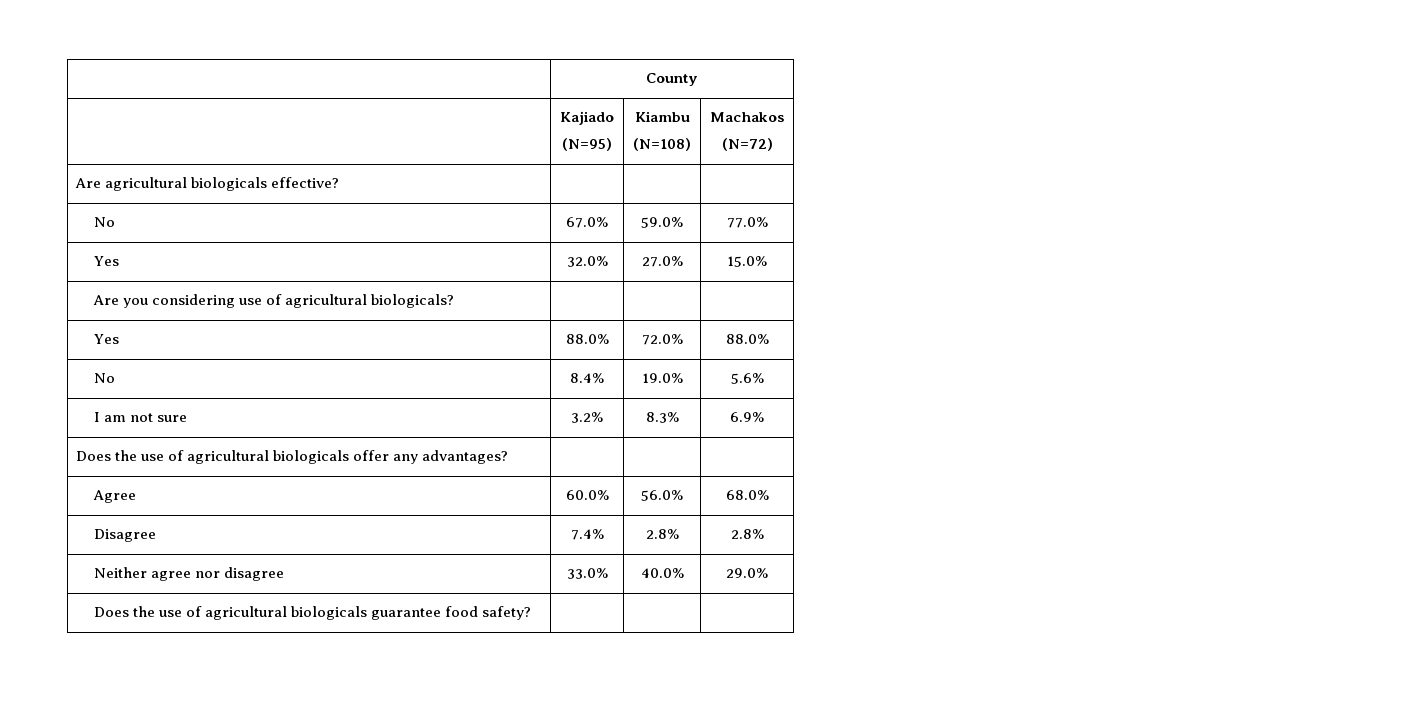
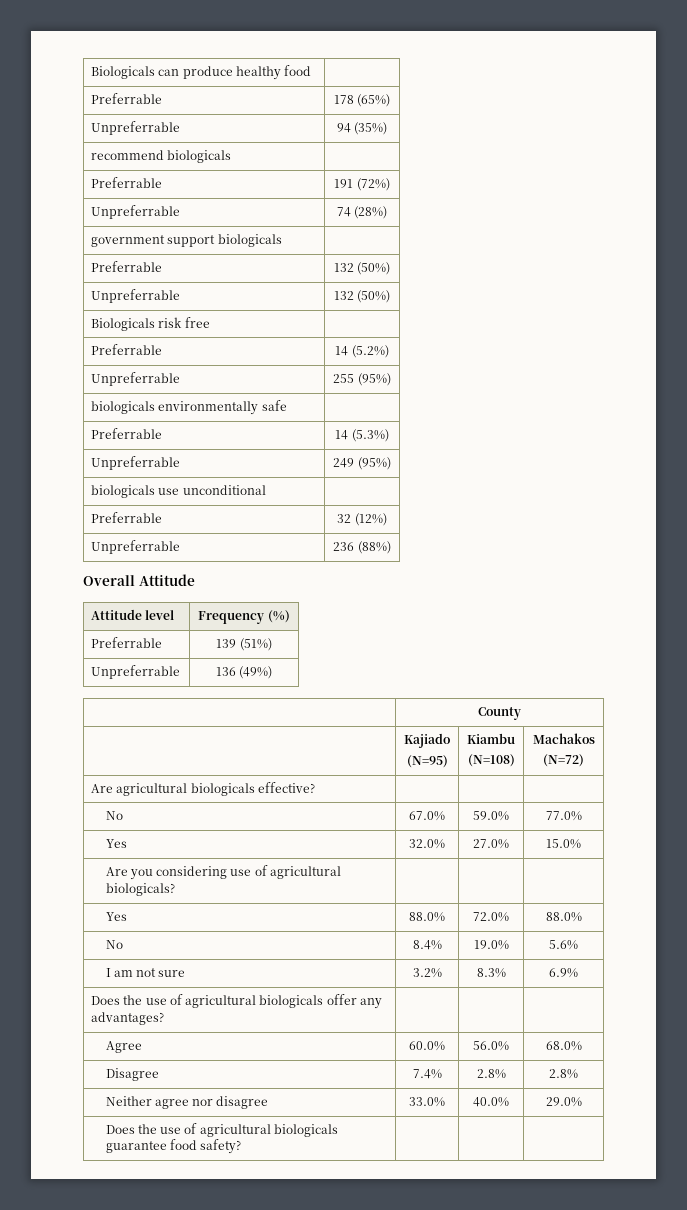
(646, 79) none -> [91,65,312,80] [91,93,163,104] [333,94,391,107] [91,121,181,135] [336,122,388,135] [91,150,232,163] [91,177,163,188] [334,178,390,191] [91,205,181,219] [336,206,388,219] [91,234,282,247] [91,261,163,272] [333,262,391,275] [91,289,181,303] [333,290,391,303] [91,317,210,331] [91,344,163,355] [335,345,389,358] [91,372,181,386] [333,373,391,386] [91,400,287,415] [91,428,163,439] [335,429,389,442] [91,456,181,470] [333,457,391,470] [91,485,266,498] [91,512,163,523] [337,513,387,526] [91,540,181,554] [333,541,391,554] [83,574,195,586] [91,609,175,620] [198,610,290,624] [91,637,163,648] [216,638,272,651] [91,665,181,679] [215,666,273,679] Biologicals can produce healthy food | // Preferrable | 178 (65%) // Unpreferrable | 94 (35%) // recommend biologicals | // Preferrable | 191 (72%) // Unpreferrable | 74 (28%) // government support biologicals | // Preferrable | 132 (50%) // Unpreferrable | 132 (50%) // Biologicals risk free | // Preferrable | 14 (5.2%) // Unpreferrable | 255 (95%) // biologicals environmentally safe | // Preferrable | 14 (5.3%) // Unpreferrable | 249 (95%) // biologicals use unconditional | // Preferrable | 32 (12%) // Unpreferrable | 236 (88%) // Overall Attitude // Attitude level | Frequency (%) // Preferrable | 139 (51%) // Unpreferrable | 136 (49%) //

